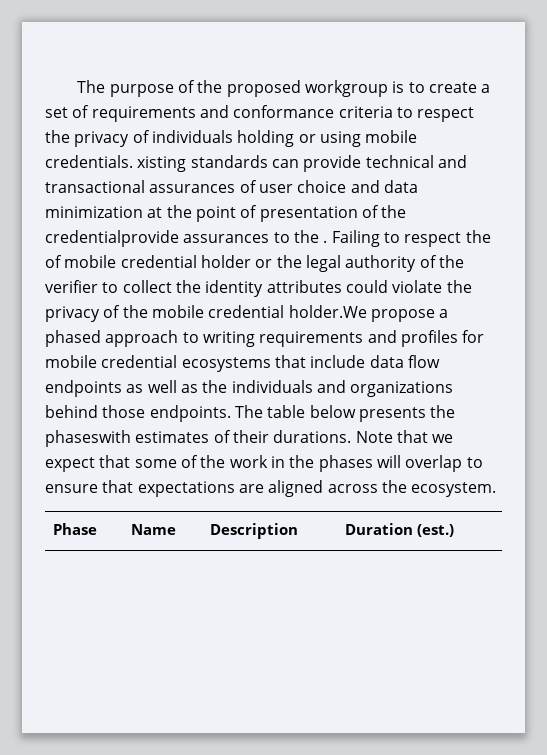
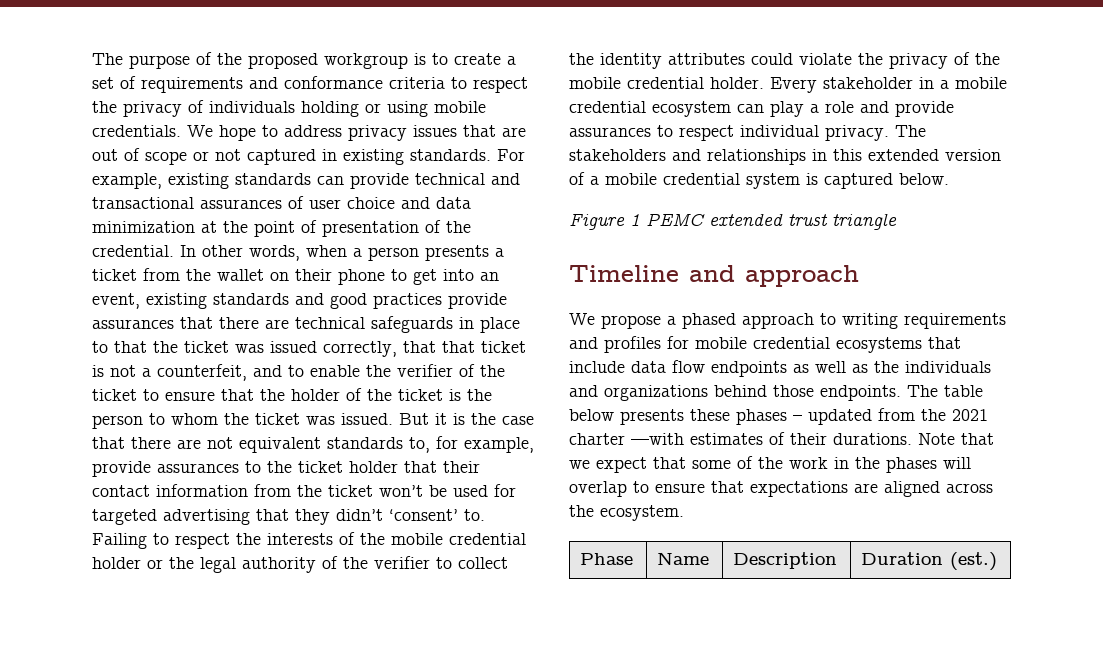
[137,156,187,172] xisting -> [187,125,526,141] [92,148,525,165] [92,173,229,189] We hope to address privacy issues that are out of scope or not captured in existing standards. For example, existing
[45,230,328,247] credentialprovide assurances to the . -> [92,245,504,261] [92,268,499,285] [92,293,507,309] [92,316,520,333] [92,341,526,357] [92,364,505,381] [92,388,492,401] [92,413,534,429] [92,436,534,453] [92,461,480,477] [92,484,516,497] [92,509,485,525] credential. In other words, when a person presents a ticket from the wallet on their phone to get into an event, existing standards and good practices provide assurances that there are technical safeguards in place to that the ticket was issued correctly, that that ticket is not a counterfeit, and to enable the verifier of the ticket to ensure that the holder of the ticket is the person to whom the ticket was issued. But it is the case that there are not equivalent standards to, for example, provide assurances to the ticket holder that their contact information from the ticket won’t be used for targeted advertising that they didn’t ‘consent’ to.
[45,255,62,268] of -> [267,532,385,545] interests of the
[288,305,367,318] holder.We -> [710,77,1007,93] [569,101,954,117] [569,125,926,141] [569,149,1001,165] [569,172,949,189] [569,213,897,230] [569,265,859,287] [569,313,595,325] holder. Every stakeholder in a mobile credential ecosystem can play a role and provide assurances to respect individual privacy. The stakeholders and relationships in this extended version of a mobile credential system is captured below. // Figure 1 PEMC extended trust triangle // Timeline and approach // We
[430,405,456,418] [45,430,131,447] the phaseswith -> [690,408,988,425] [569,433,684,445] these phases – updated from the 2021 charter —with

